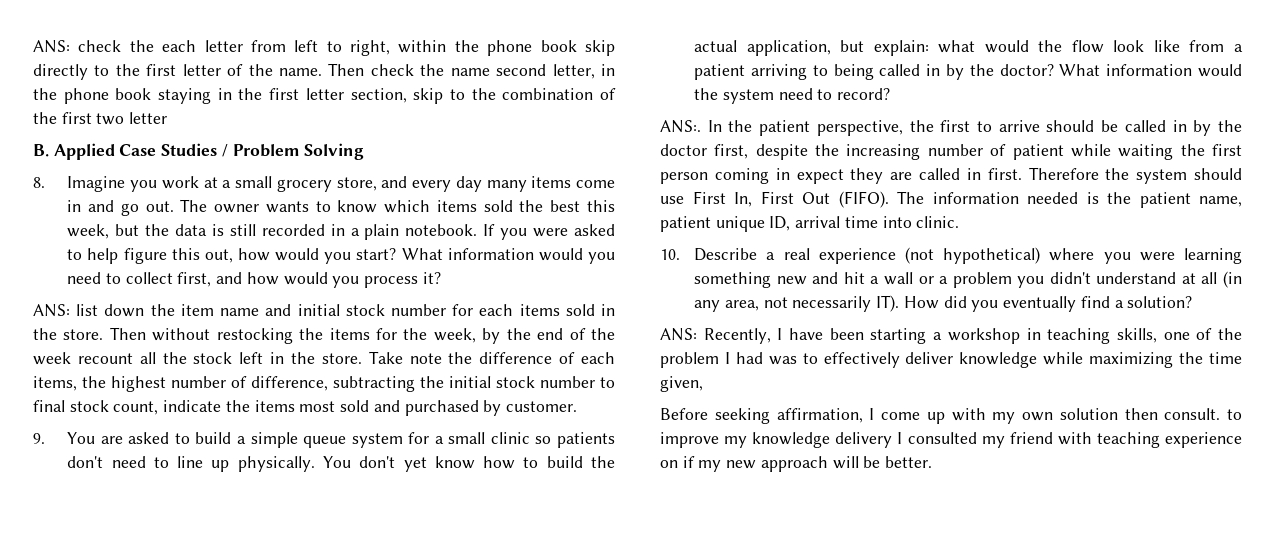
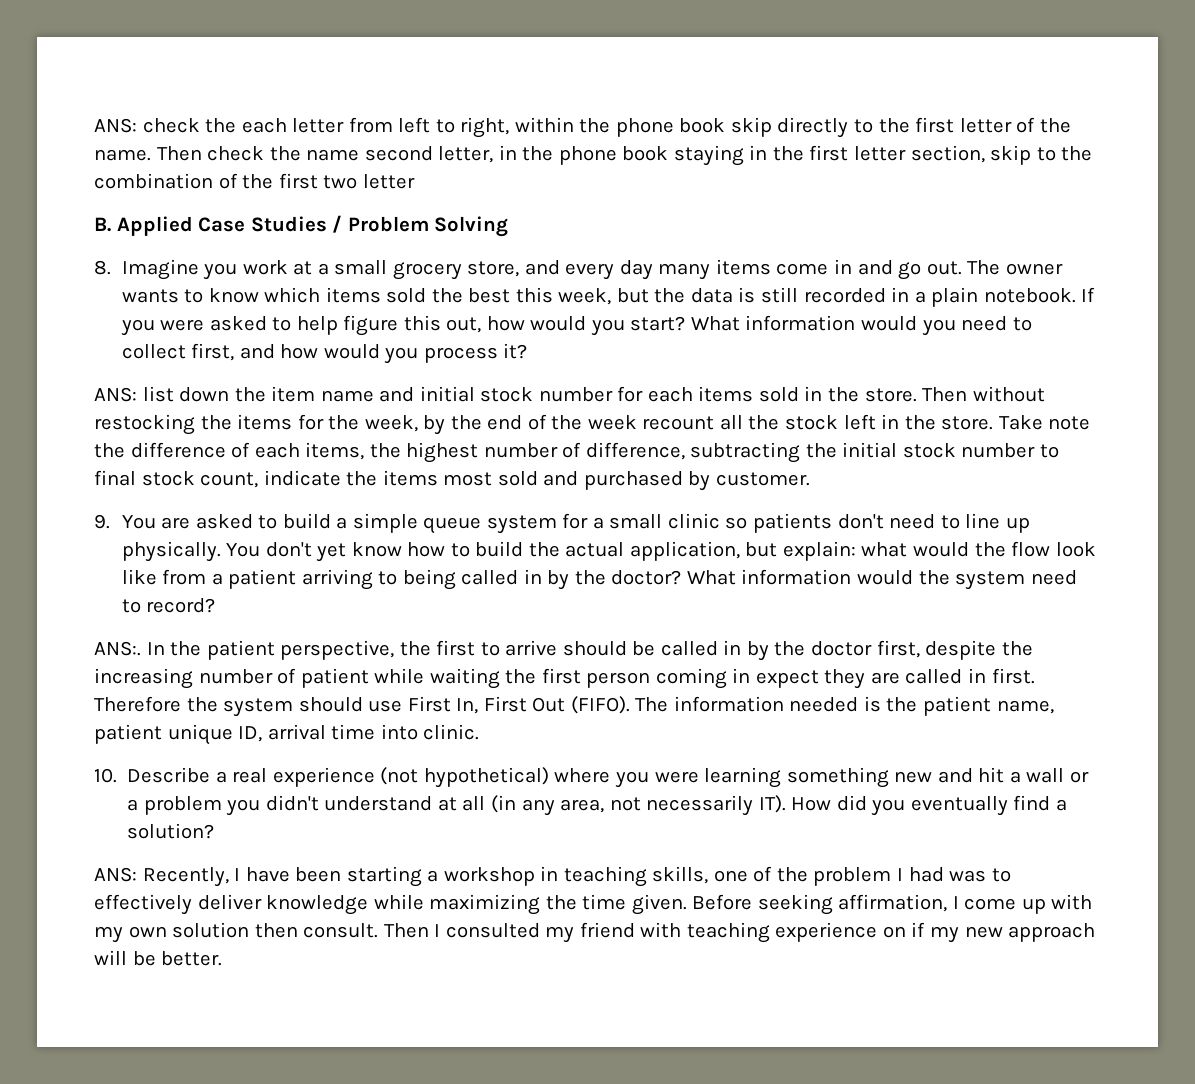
[660,376,703,392] given, // -> [631,894,687,915] given.
[1227,409,1242,420] [660,432,893,448] to improve my knowledge delivery -> [383,923,429,938] Then

